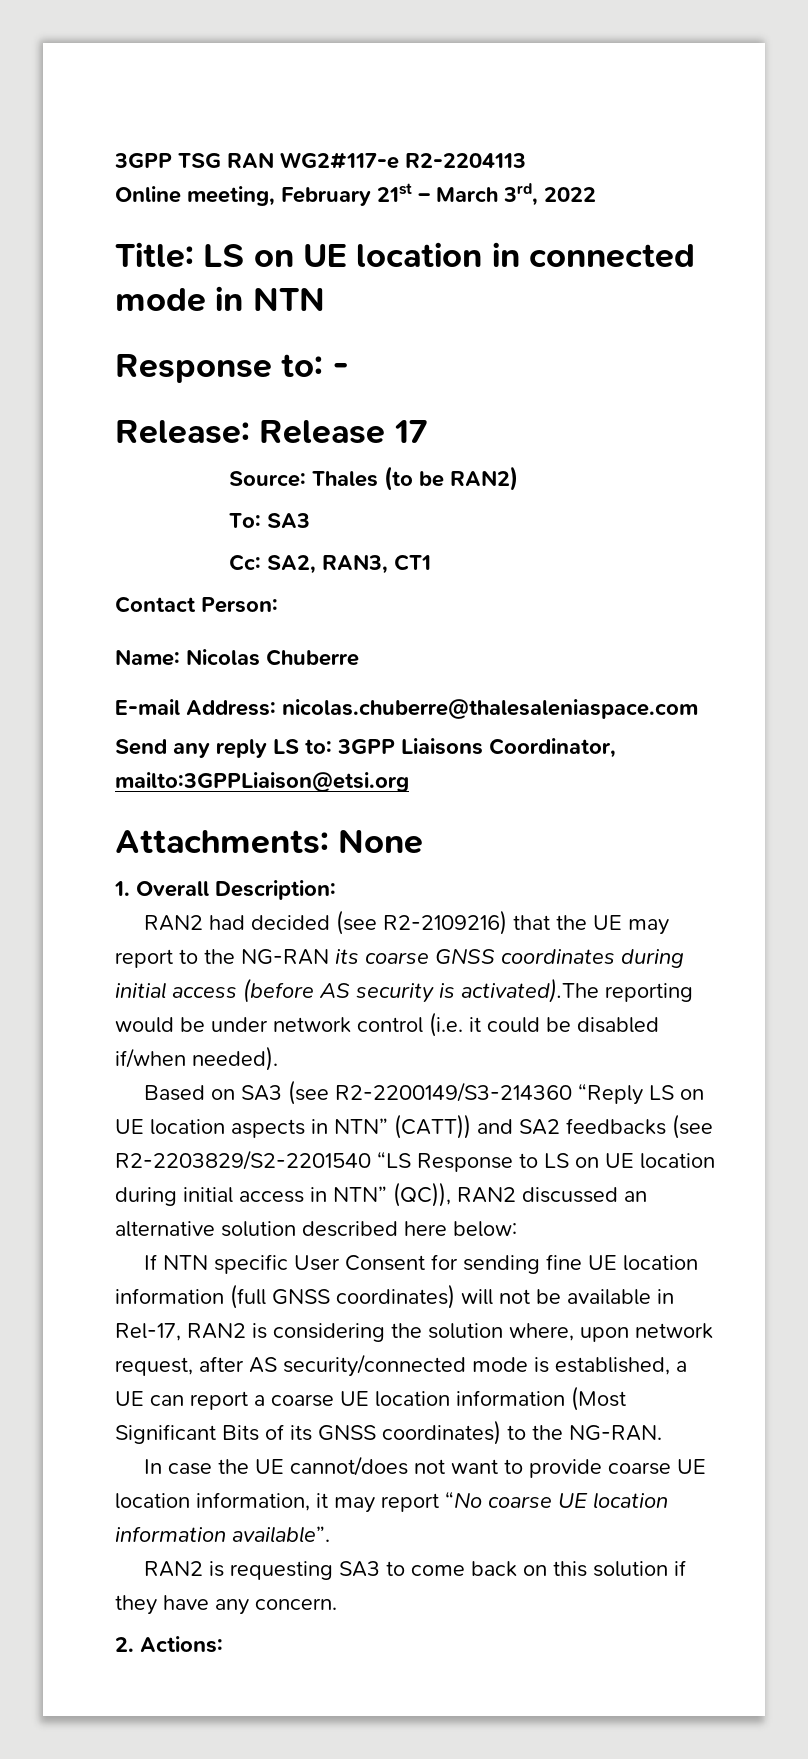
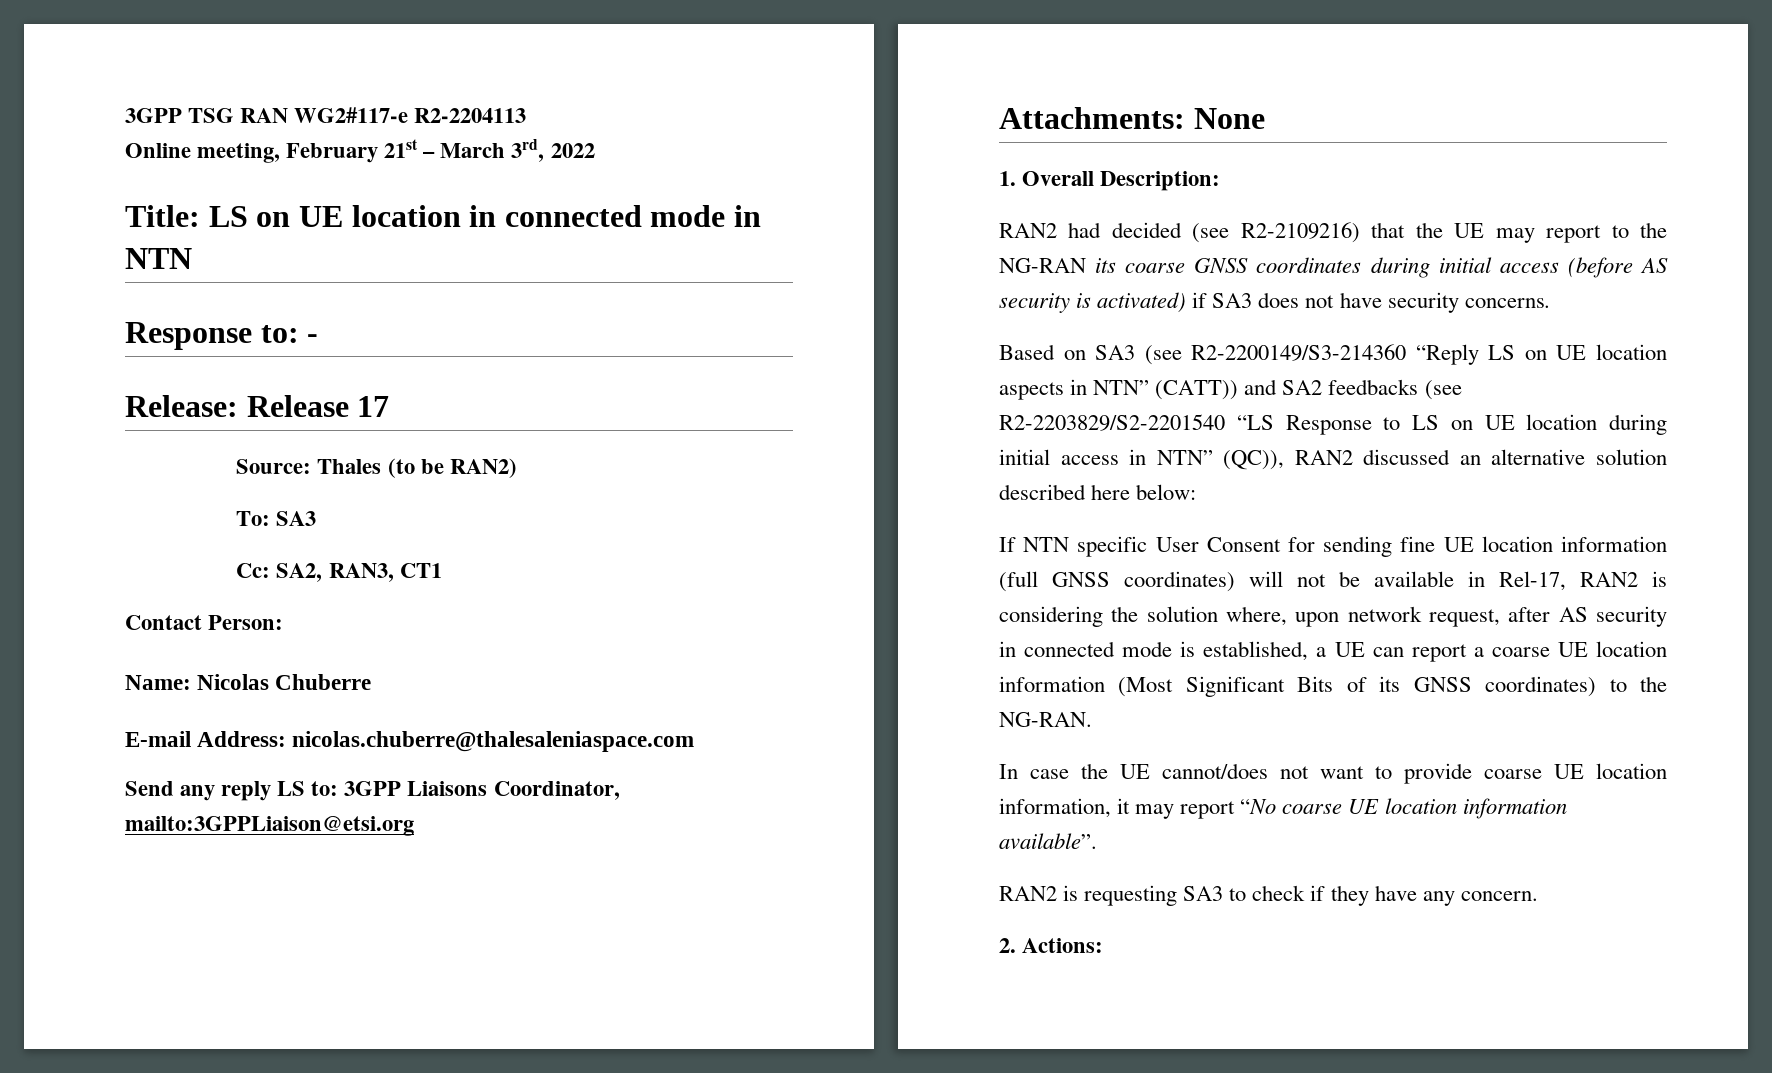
[461,978,693,1003] [115,1012,659,1037] [115,1046,278,1071] activated).The reporting would be under network control (i.e. it could be disabled if/when needed). -> [1097,292,1551,313] activated) if SA3 does not have security concerns.
[283,1354,466,1377] security/connected -> [1596,606,1667,627] [999,641,1116,657] security in connected
[411,1561,669,1577] come back on this solution -> [1252,885,1306,901] check

